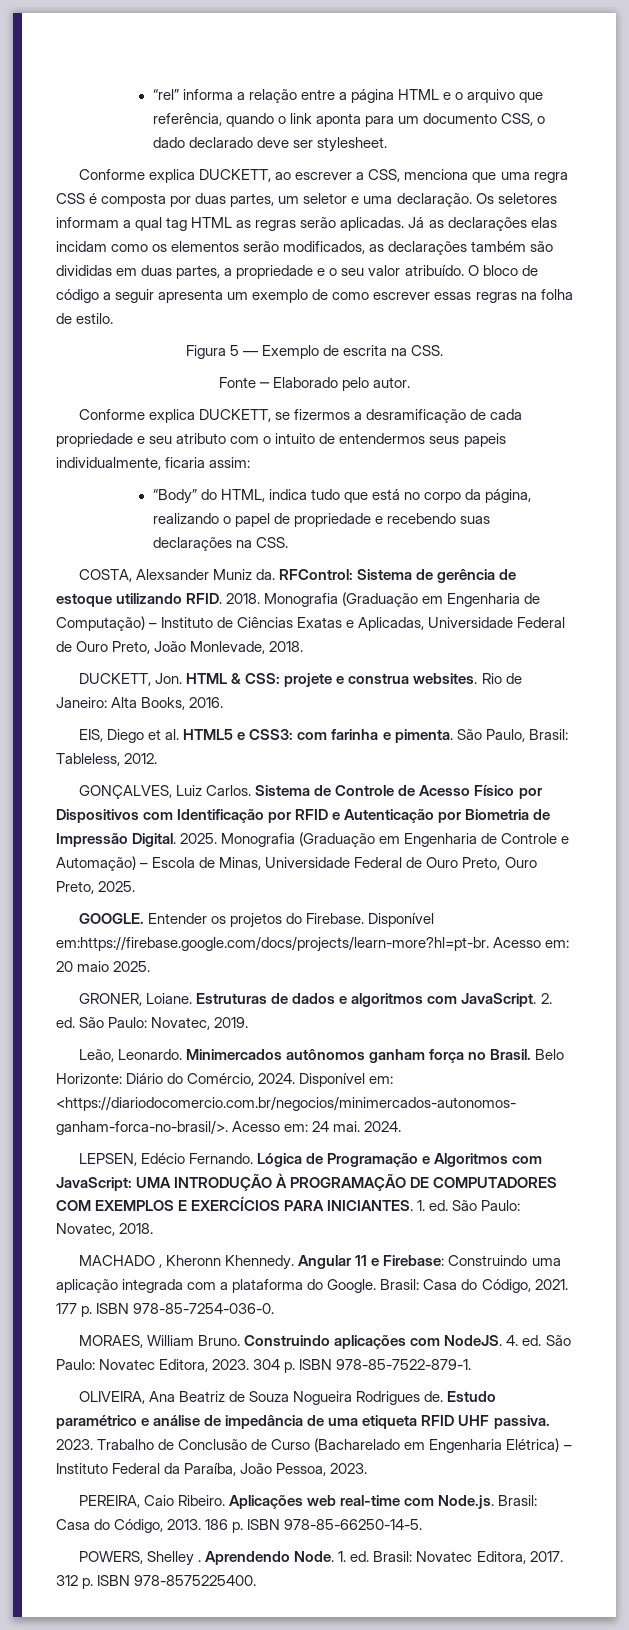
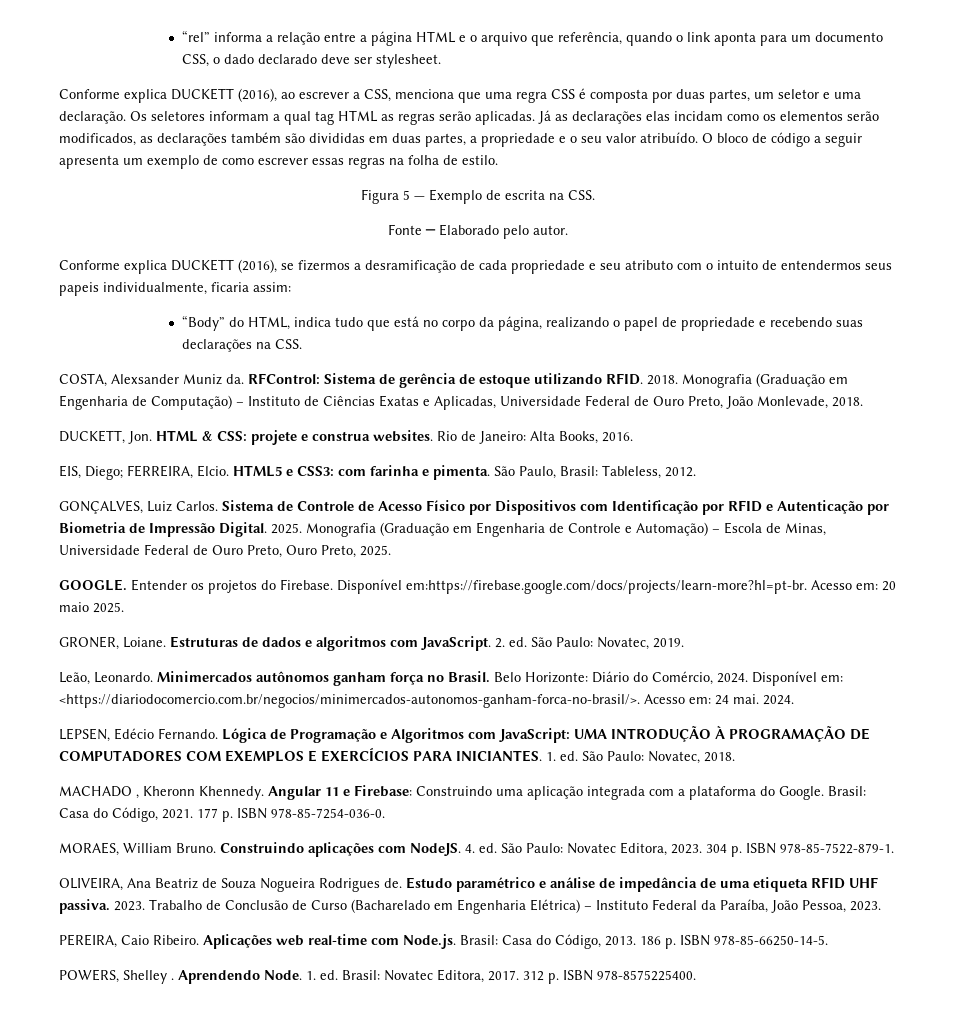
[199,169,272,182] DUCKETT, -> [171,88,277,102] DUCKETT (2016),
[199,409,272,422] DUCKETT, -> [171,259,277,273] DUCKETT (2016),
[107,729,180,743] Diego et al. -> [85,465,229,480] Diego; FERREIRA, Elcio.

